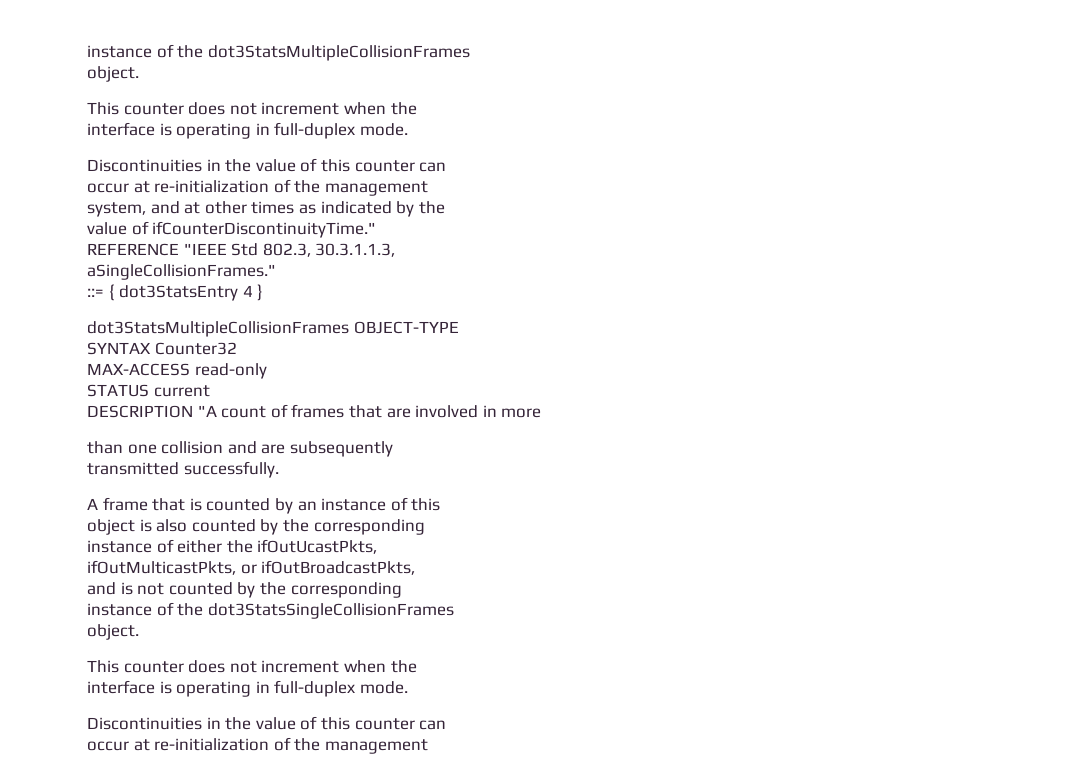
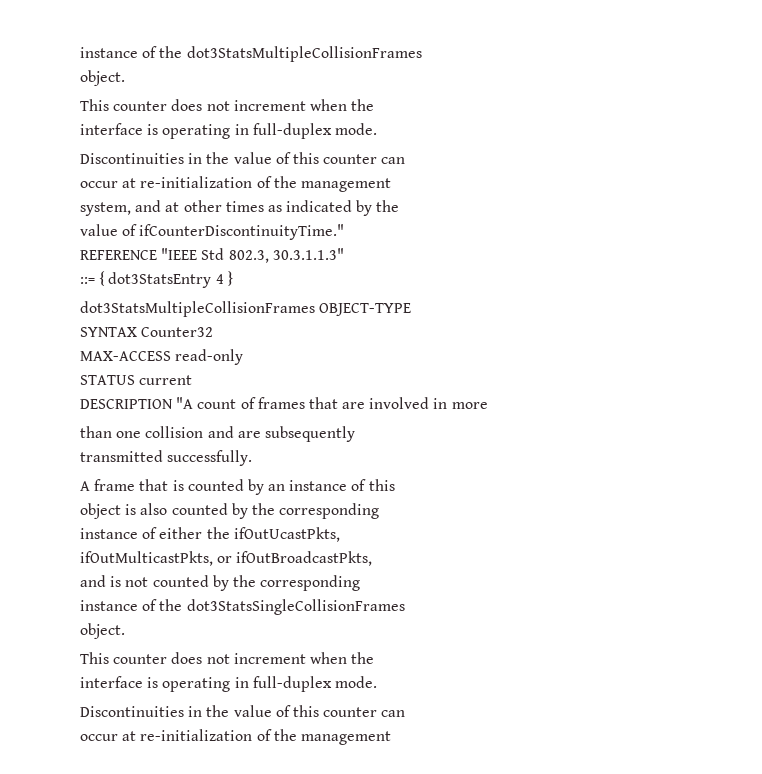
[315,243,396,257] [87,264,276,280] 30.3.1.1.3, // aSingleCollisionFrames." -> [272,248,344,260] 30.3.1.1.3"

